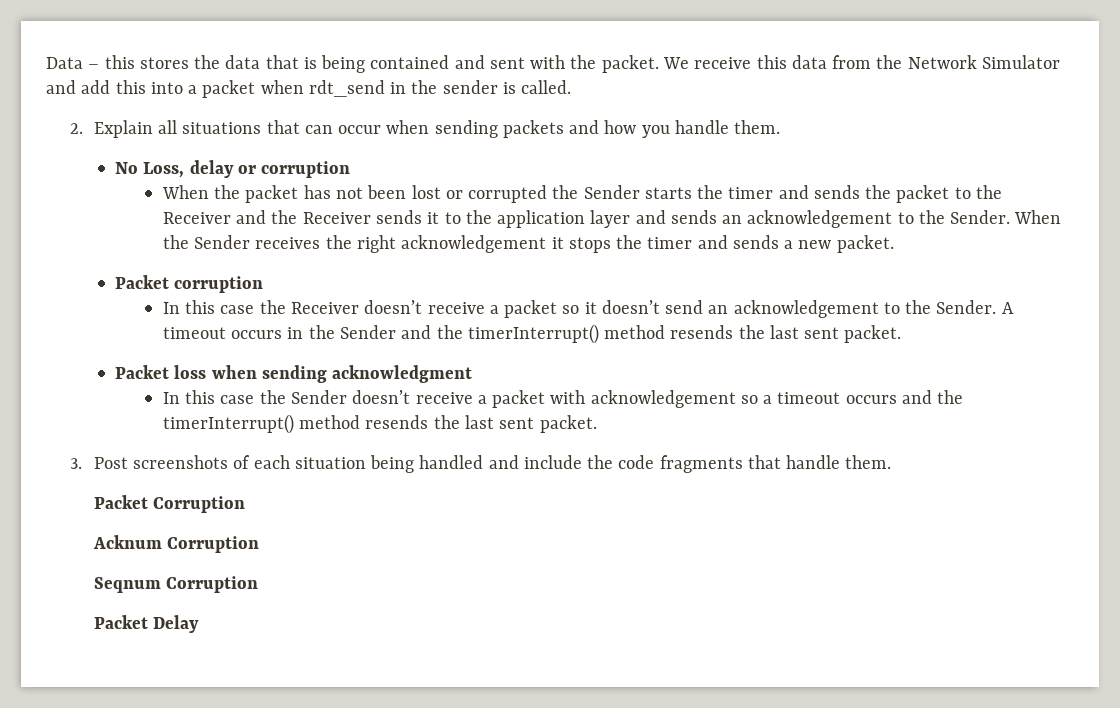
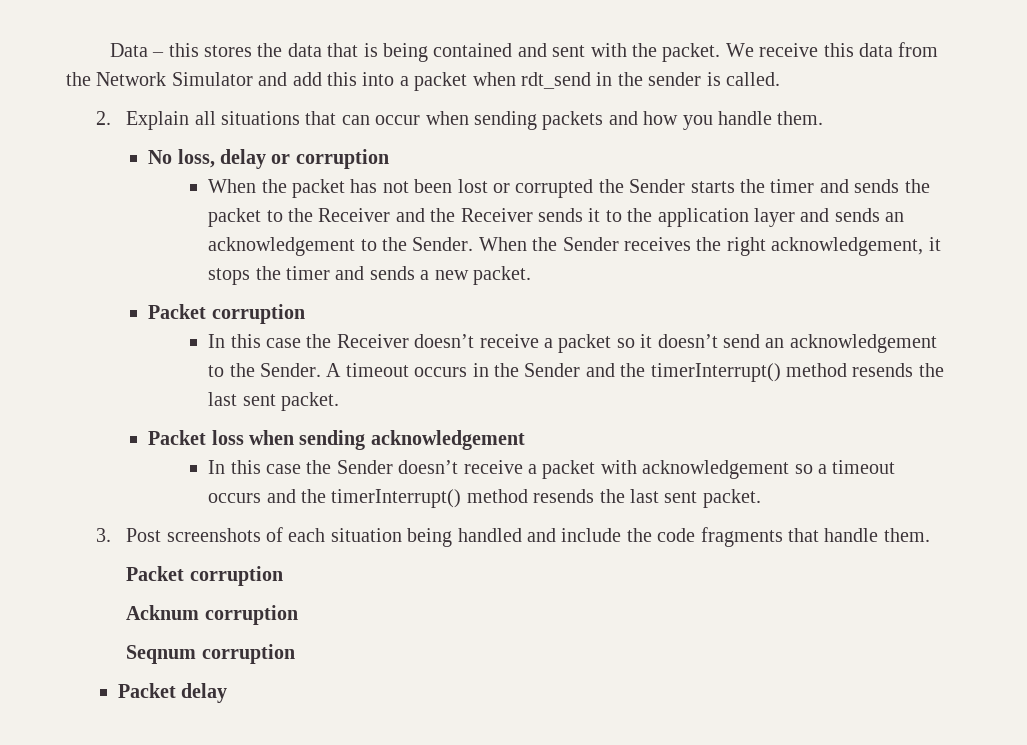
[143,162,185,178] Loss, -> [177,149,215,168] loss,
[401,235,547,253] acknowledgement -> [771,237,924,256] acknowledgement,
[332,365,473,383] acknowledgment -> [370,430,525,450] acknowledgement
[153,496,246,513] Corruption -> [189,566,283,586] corruption
[167,536,260,553] Corruption -> [204,605,298,625] corruption
[166,576,259,593] [93,615,200,633] Corruption // Packet Delay -> [201,644,295,664] [118,683,228,703] corruption // Packet delay

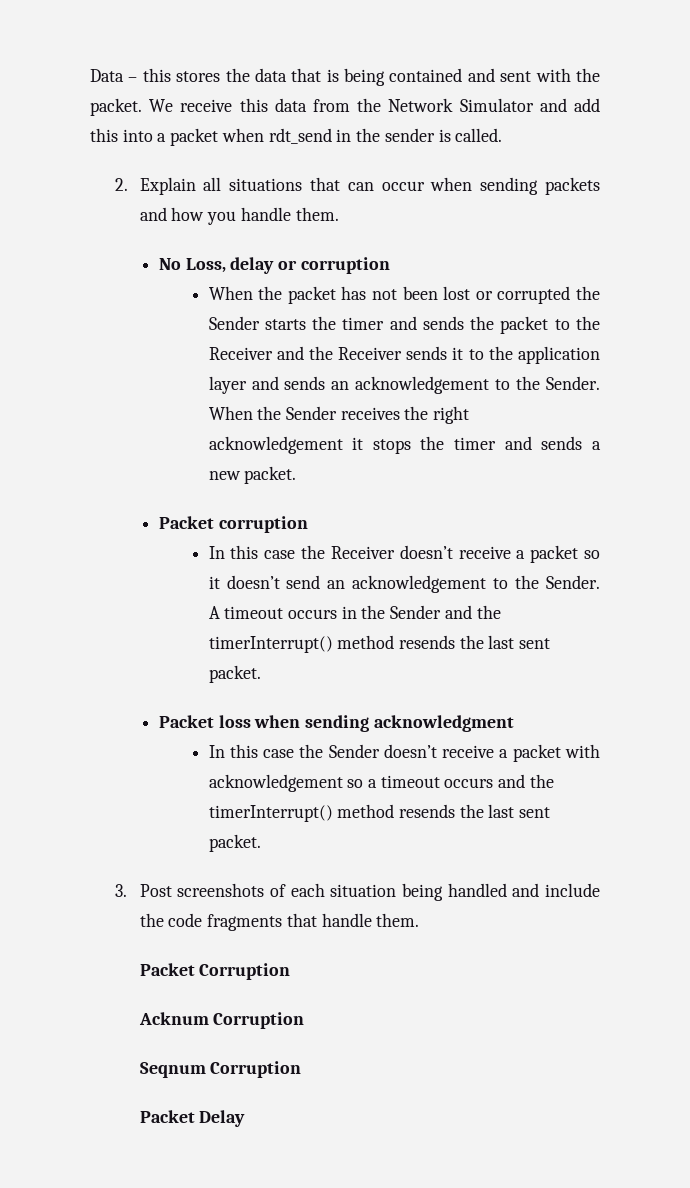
[177,149,215,168] loss, -> [185,258,226,273] Loss,
[771,237,924,256] acknowledgement, -> [208,436,343,454] acknowledgement
[370,430,525,450] acknowledgement -> [373,715,514,732] acknowledgment
[189,566,283,586] corruption -> [199,963,291,980] Corruption
[204,605,298,625] corruption -> [213,1012,305,1029] Corruption
[201,644,295,664] [118,683,228,703] corruption // Packet delay -> [210,1061,302,1078] [139,1110,246,1127] Corruption // Packet Delay

